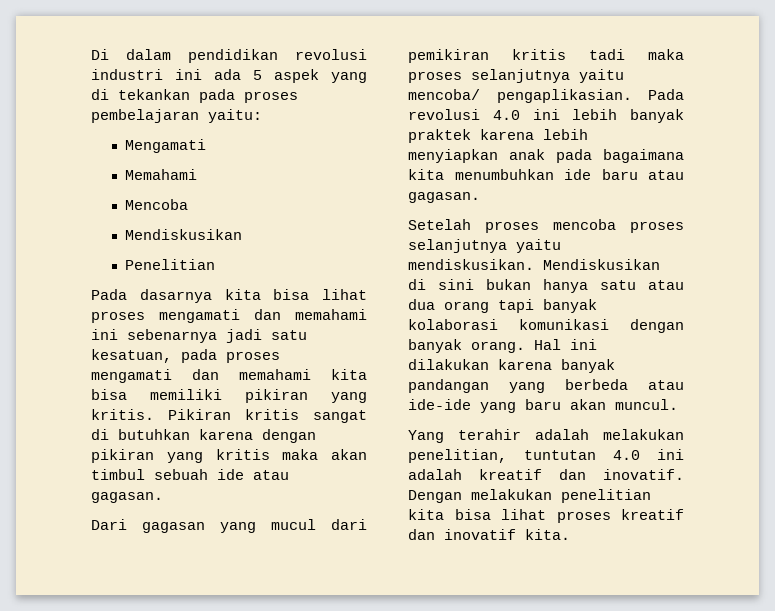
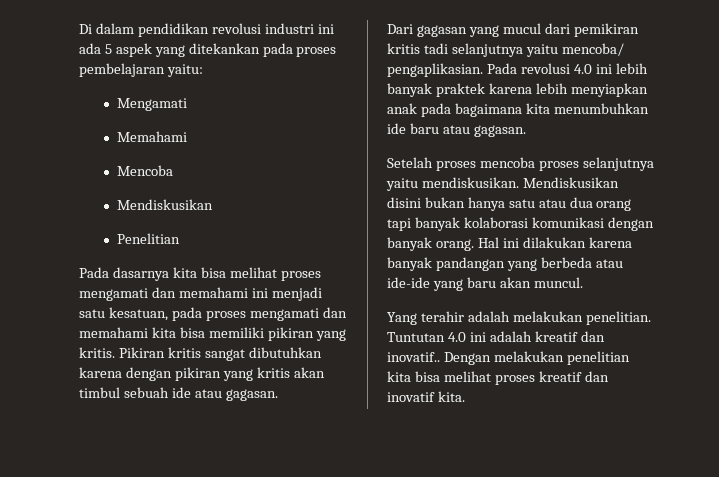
[91,89,190,100] di tekankan -> [188,43,260,54] ditekankan
[322,289,367,300] lihat -> [229,267,277,278] melihat
[127,329,262,343] sebenarnya jadi -> [271,287,322,301] menjadi
[91,429,190,440] di butuhkan -> [248,347,322,358] dibutuhkan
[282,449,319,460] maka -> (290, 372) none
[648,49,684,60] [408,71,462,83] maka proses -> (448, 48) none
[408,279,474,290] di sini -> [387,197,421,208] disini
[408,449,596,463] penelitian, tuntutan -> [585,311,651,325] [387,332,445,342] penelitian. Tuntutan
[603,469,684,480] inovatif. -> [387,352,440,362] inovatif..
[501,509,546,520] lihat -> [443,371,491,382] melihat

